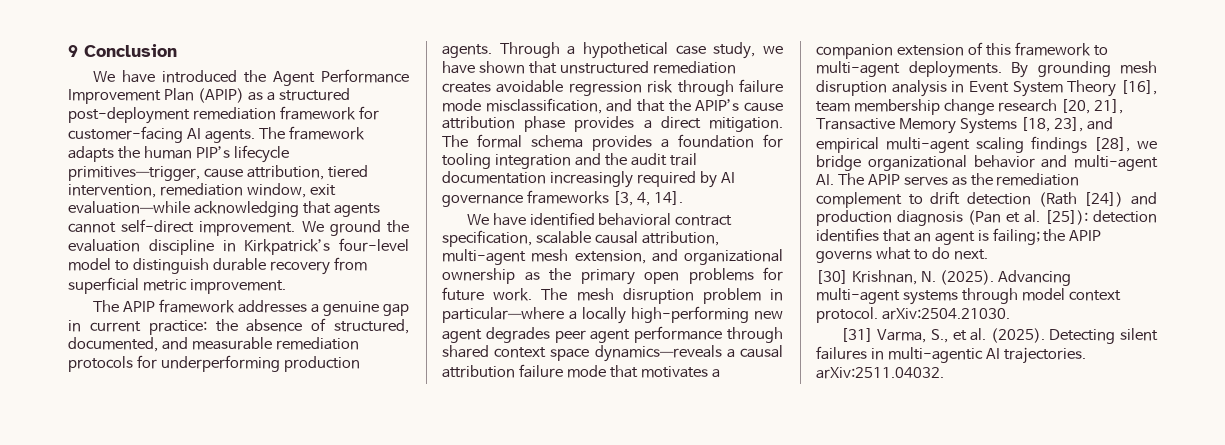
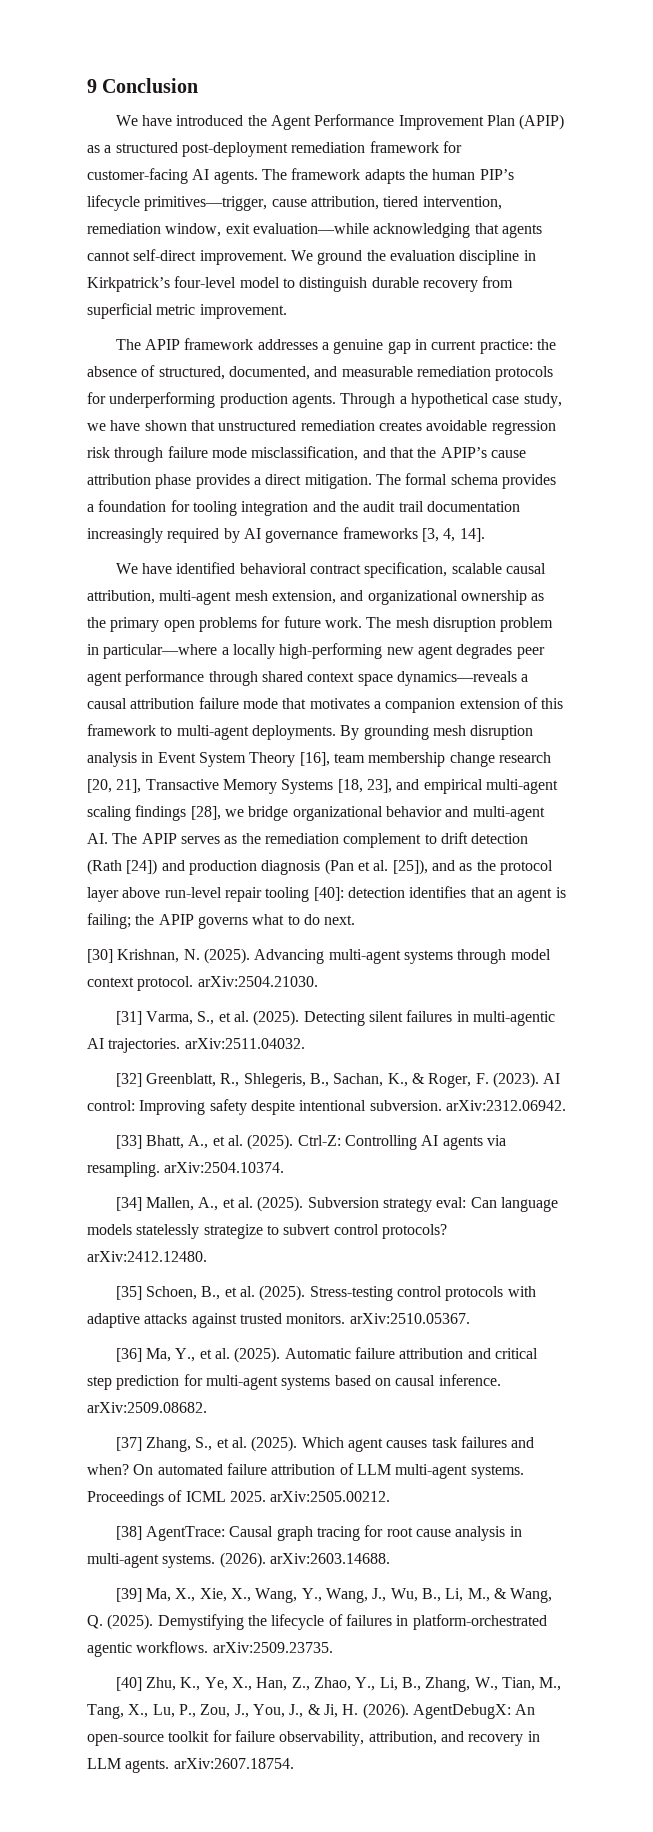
[1045,210,1088,225] [25]): -> [392,859,553,875] [87,887,344,902] [25]), and as the protocol layer above run-level repair tooling [40]:
(944, 373) none -> [115,1072,561,1088] [87,1099,566,1115] [115,1134,506,1150] [87,1162,285,1177] [115,1196,558,1212] [87,1224,447,1239] [87,1251,207,1262] [115,1285,536,1301] [87,1313,470,1328] [115,1347,538,1363] [87,1374,501,1390] [87,1402,207,1413] [115,1436,535,1452] [87,1463,524,1479] [87,1490,391,1506] [115,1525,522,1541] [87,1552,390,1568] [115,1588,553,1603] [87,1614,547,1630] [87,1641,333,1657] [115,1677,562,1692] [87,1703,536,1719] [87,1730,540,1746] [87,1758,294,1773] // [32] Greenblatt, R., Shlegeris, B., Sachan, K., & Roger, F. (2023). AI control: Improving safety despite intentional subversion. arXiv:2312.06942. // [33] Bhatt, A., et al. (2025). Ctrl-Z: Controlling AI agents via resampling. arXiv:2504.10374. // [34] Mallen, A., et al. (2025). Subversion strategy eval: Can language models statelessly strategize to subvert control protocols? arXiv:2412.12480. // [35] Schoen, B., et al. (2025). Stress-testing control protocols with adaptive attacks against trusted monitors. arXiv:2510.05367. // [36] Ma, Y., et al. (2025). Automatic failure attribution and critical step prediction for multi-agent systems based on causal inference. arXiv:2509.08682. // [37] Zhang, S., et al. (2025). Which agent causes task failures and when? On automated failure attribution of LLM multi-agent systems. Proceedings of ICML 2025. arXiv:2505.00212. // [38] AgentTrace: Causal graph tracing for root cause analysis in multi-agent systems. (2026). arXiv:2603.14688. // [39] Ma, X., Xie, X., Wang, Y., Wang, J., Wu, B., Li, M., & Wang, Q. (2025). Demystifying the lifecycle of failures in platform-orchestrated agentic workflows. arXiv:2509.23735. // [40] Zhu, K., Ye, X., Han, Z., Zhao, Y., Li, B., Zhang, W., Tian, M., Tang, X., Lu, P., Zou, J., You, J., & Ji, H. (2026). AgentDebugX: An open-source toolkit for failure observability, attribution, and recovery in LLM agents. arXiv:2607.18754.

